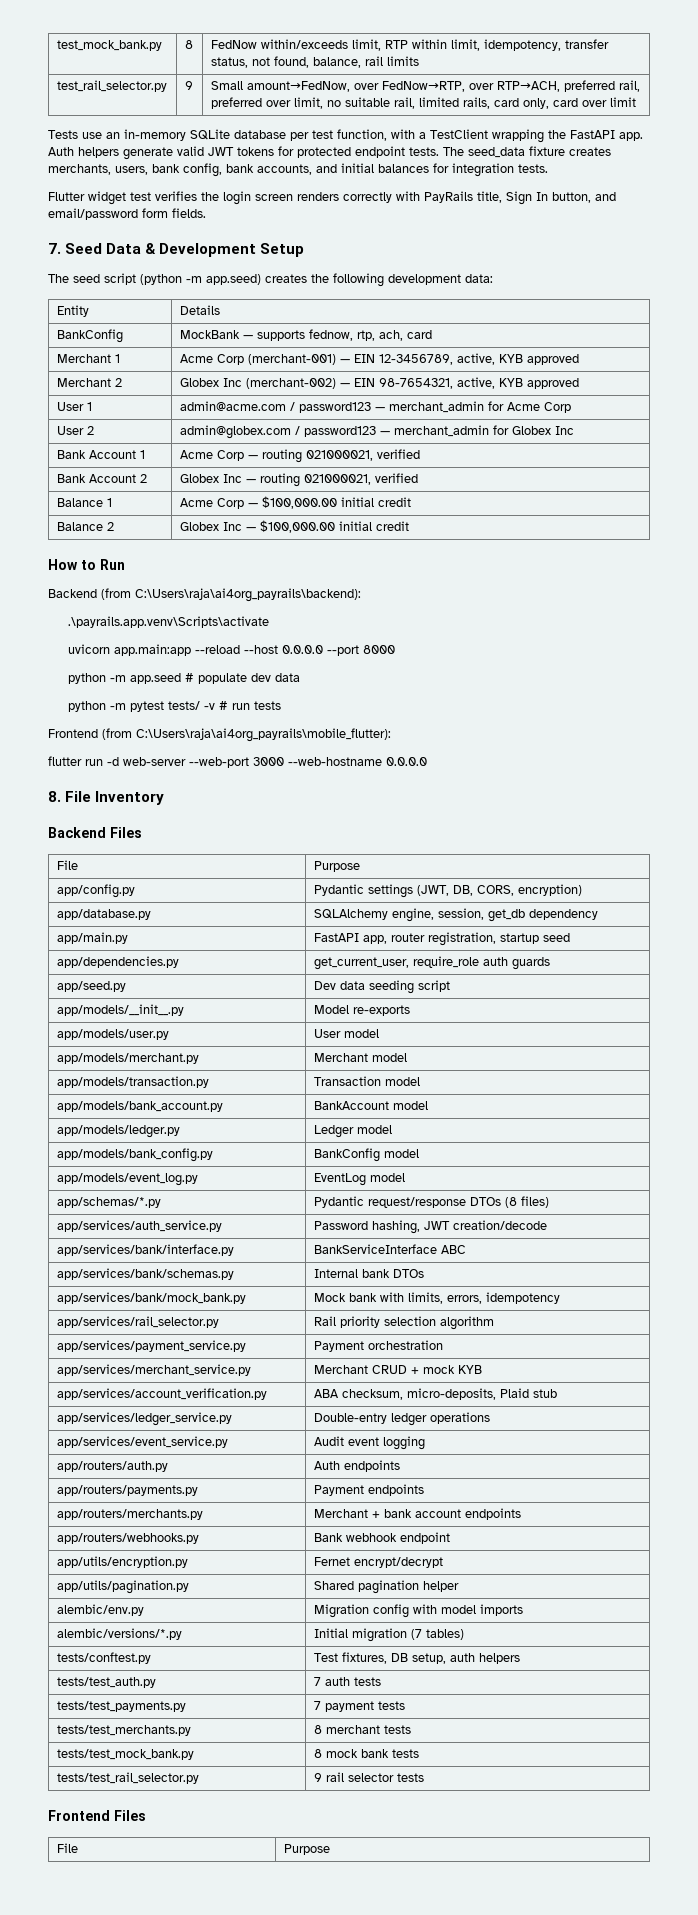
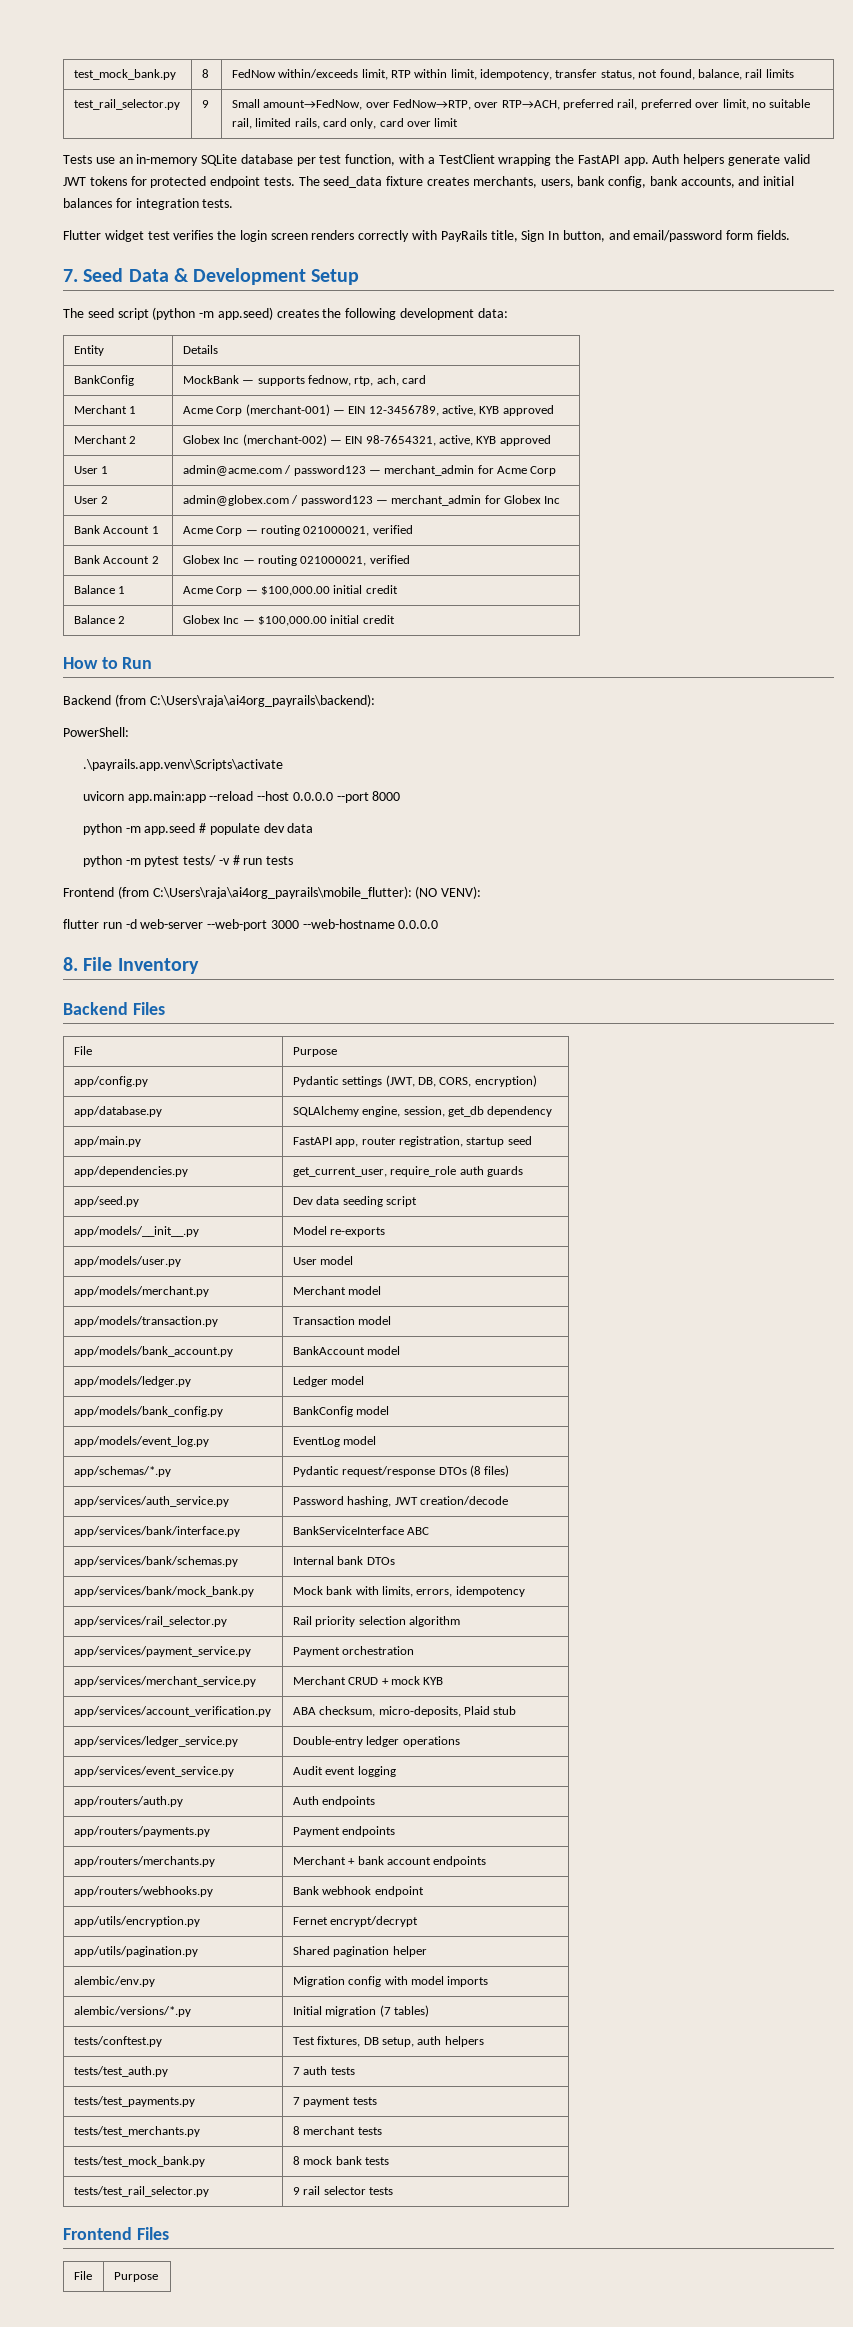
(361, 595) none -> [63,727,129,737] // PowerShell:
(391, 735) none -> [415,886,482,899] (NO VENV):

